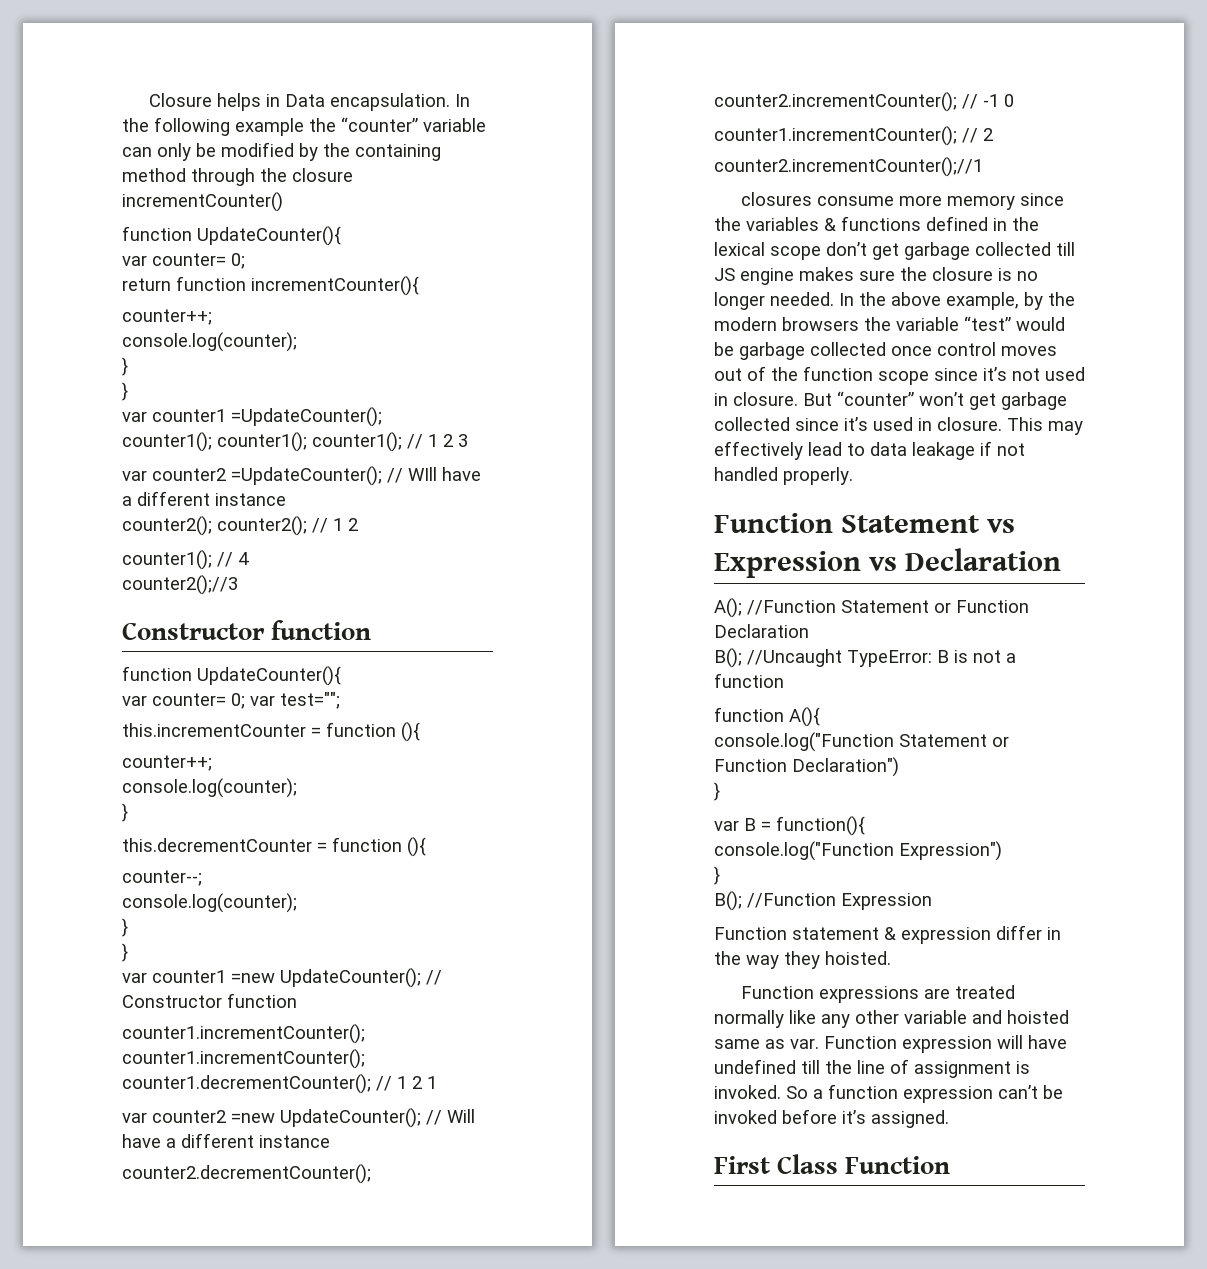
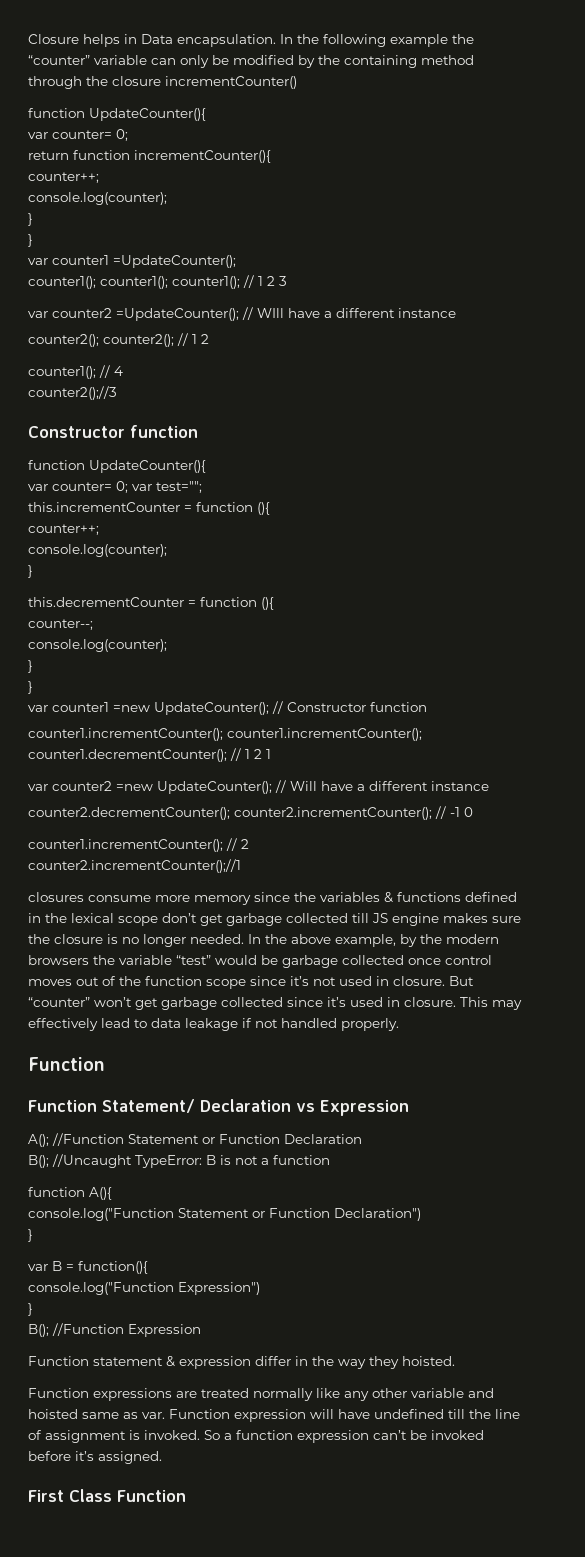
[841,515,981,533] Statement -> [28,1099,291,1113] // Function Statement/ Declaration
[869,548,1062,571] vs Declaration -> (409, 1108) none

